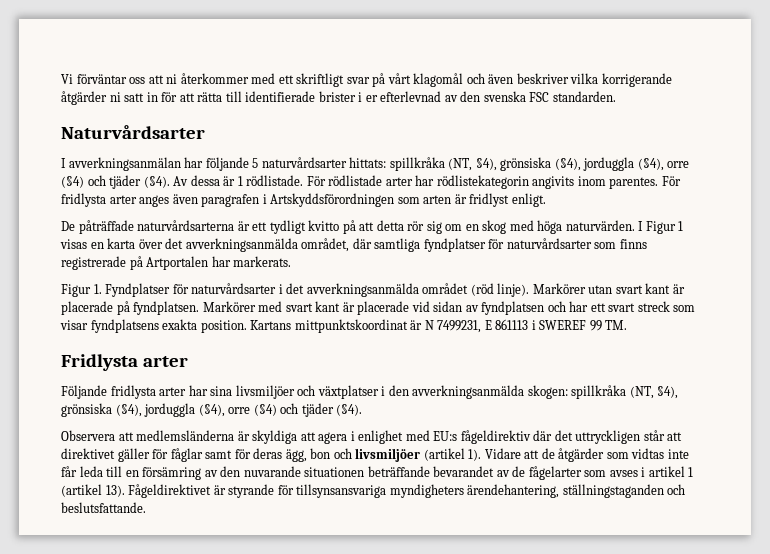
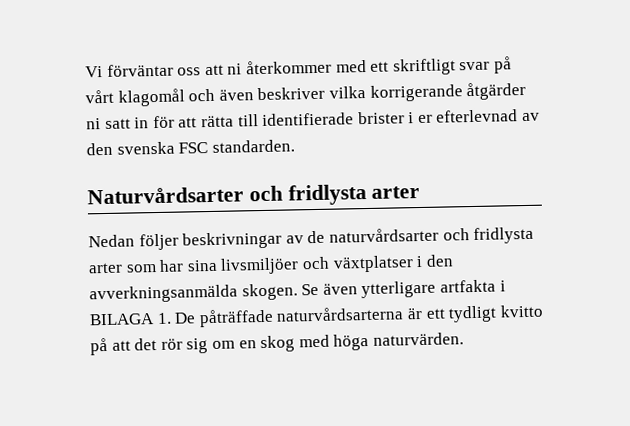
[61,157,690,171] [61,175,681,189] [61,193,546,207] // I avverkningsanmälan har följande 5 naturvårdsarter hittats: spillkråka (NT, §4), grönsiska (§4), jorduggla (§4), orre (§4) och tjäder (§4). Av dessa är 1 rödlistade. För rödlistade arter har rödlistekategorin angivits inom parentes. För fridlysta arter anges även paragrafen i Artskyddsförordningen som arten är fridlyst enligt. // -> [248,184,421,206] [88,226,535,251] [88,254,454,275] [89,279,506,304] [89,312,172,326] och fridlysta arter // Nedan följer beskrivningar av de naturvårdsarter och fridlysta arter som har sina livsmiljöer och växtplatser i den avverkningsanmälda skogen. Se även ytterligare artfakta i BILAGA 1.
[376,220,404,231] detta -> [134,338,158,351] det
[638,221,684,234] [60,238,647,252] [61,256,292,270] [61,283,685,297] [61,301,696,315] [60,319,628,333] [61,354,188,371] [61,385,679,399] [61,403,363,417] [61,430,683,444] [61,448,689,462] [61,466,694,480] [61,484,686,498] [61,502,146,513] I Figur 1 visas en karta över det avverkningsanmälda området, där samtliga fyndplatser för naturvårdsarter som finns registrerade på Artportalen har markerats. // Figur 1. Fyndplatser för naturvårdsarter i det avverkningsanmälda området (röd linje). Markörer utan svart kant är placerade på fyndplatsen. Markörer med svart kant är placerade vid sidan av fyndplatsen och har ett svart streck som visar fyndplatsens exakta position. Kartans mittpunktskoordinat är N 7499231, E 861113 i SWEREF 99 TM. // Fridlysta arter // Följande fridlysta arter har sina livsmiljöer och växtplatser i den avverkningsanmälda skogen: spillkråka (NT, §4), grönsiska (§4), jorduggla (§4), orre (§4) och tjäder (§4). // Observera att medlemsländerna är skyldiga att agera i enlighet med EU:s fågeldirektiv där det uttryckligen står att direktivet gäller för fåglar samt för deras ägg, bon och livsmiljöer (artikel 1). Vidare att de åtgärder som vidtas inte får leda till en försämring av den nuvarande situationen beträffande bevarandet av de fågelarter som avses i artikel 1 (artikel 13). Fågeldirektivet är styrande för tillsynsansvariga myndigheters ärendehantering, ställningstaganden och beslutsfattande. -> (464, 339) none

